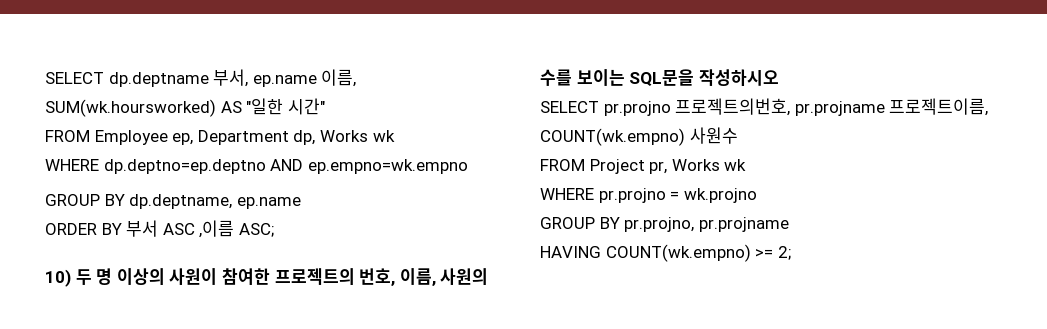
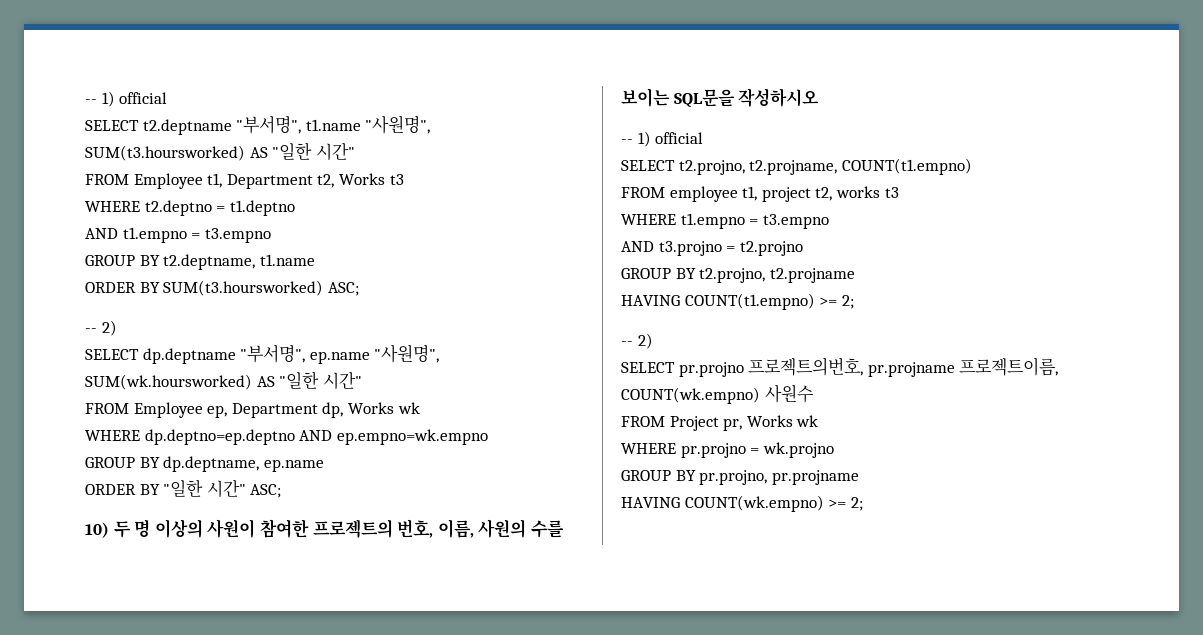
[45,69,357,87] SELECT dp.deptname 부서, ep.name 이름, -> [85,91,168,107] [85,115,431,135] [85,142,355,161] [85,173,404,189] [85,200,295,216] [85,227,271,243] [85,254,315,270] [85,280,359,296] [85,320,117,336] [85,344,440,364] -- 1) official // SELECT t2.deptname "부서명", t1.name "사원명", SUM(t3.hoursworked) AS "일한 시간" // FROM Employee t1, Department t2, Works t3 // WHERE t2.deptno = t1.deptno // AND t1.empno = t3.empno // GROUP BY t2.deptname, t1.name // ORDER BY SUM(t3.hoursworked) ASC; // -- 2) // SELECT dp.deptname "부서명", ep.name "사원명",
[126,220,235,238] 부서 ASC ,이름 -> [163,479,246,497] "일한 시간"
(779, 77) none -> [621,131,704,147] [621,158,972,175] [621,186,899,202] [621,213,829,229] [621,241,803,256] [621,268,855,283] [621,293,854,310] [621,333,653,349] // -- 1) official // SELECT t2.projno, t2.projname, COUNT(t1.empno) // FROM employee t1, project t2, works t3 // WHERE t1.empno = t3.empno // AND t3.projno = t2.projno // GROUP BY t2.projno, t2.projname // HAVING COUNT(t1.empno) >= 2; // -- 2)

